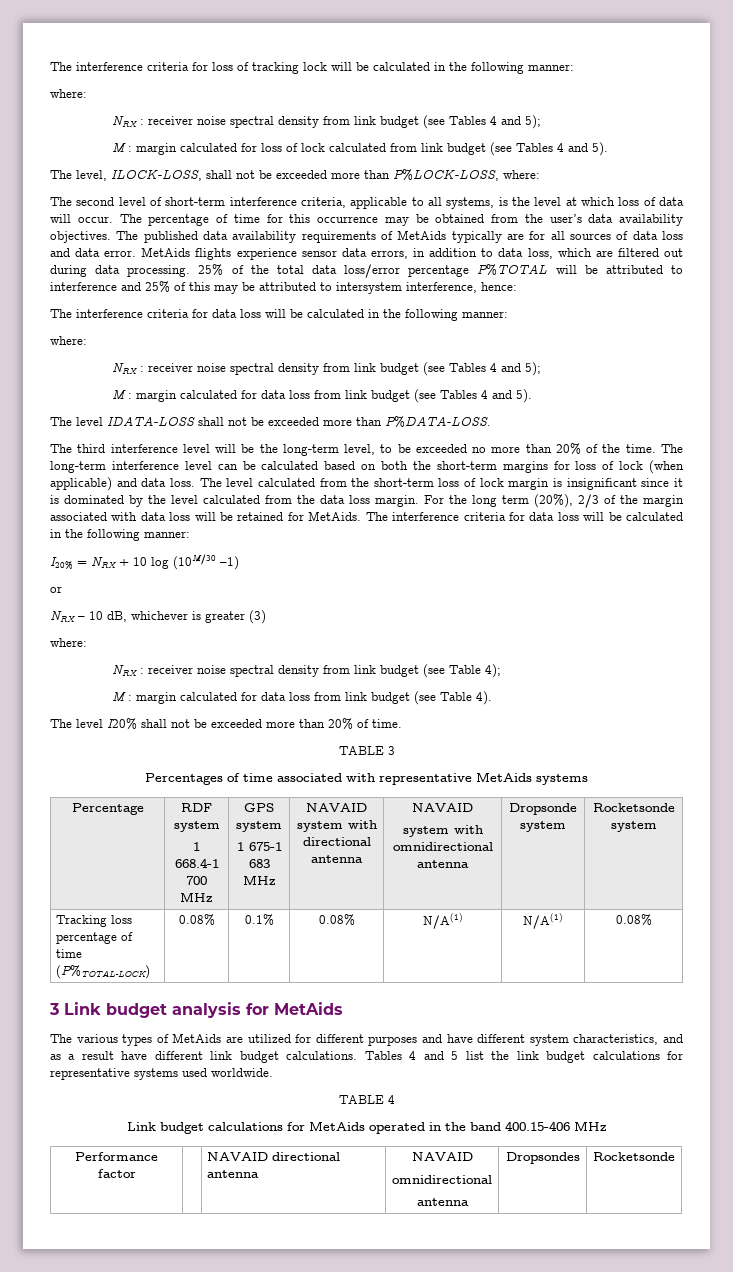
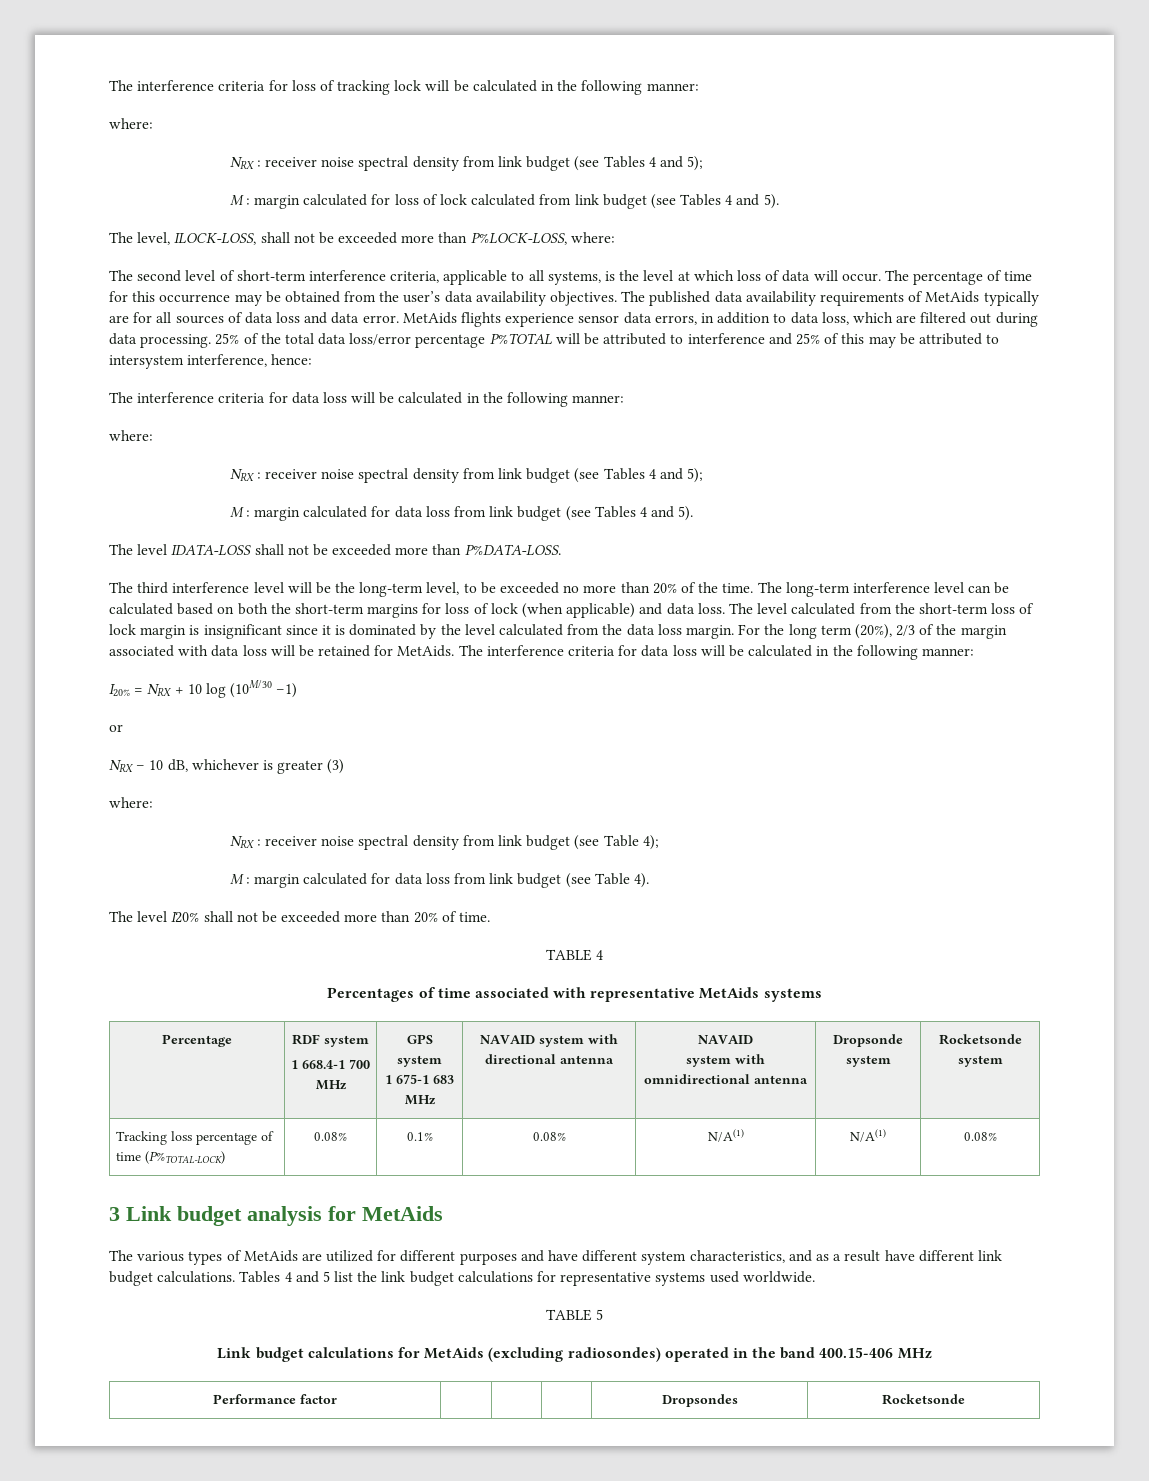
[387,746,395,755] 3 -> [596,950,604,960] 4
[387,1095,395,1104] 4 -> [596,1309,604,1320] 5
(365, 1126) none -> [488,1347,661,1362] (excluding radiosondes)
[207,1152,341,1161] [207,1170,260,1178] [411,1152,473,1161] [392,1175,492,1184] [416,1198,469,1206] NAVAID directional antenna | NAVAID // omnidirectional // antenna -> (337, 1399) |

